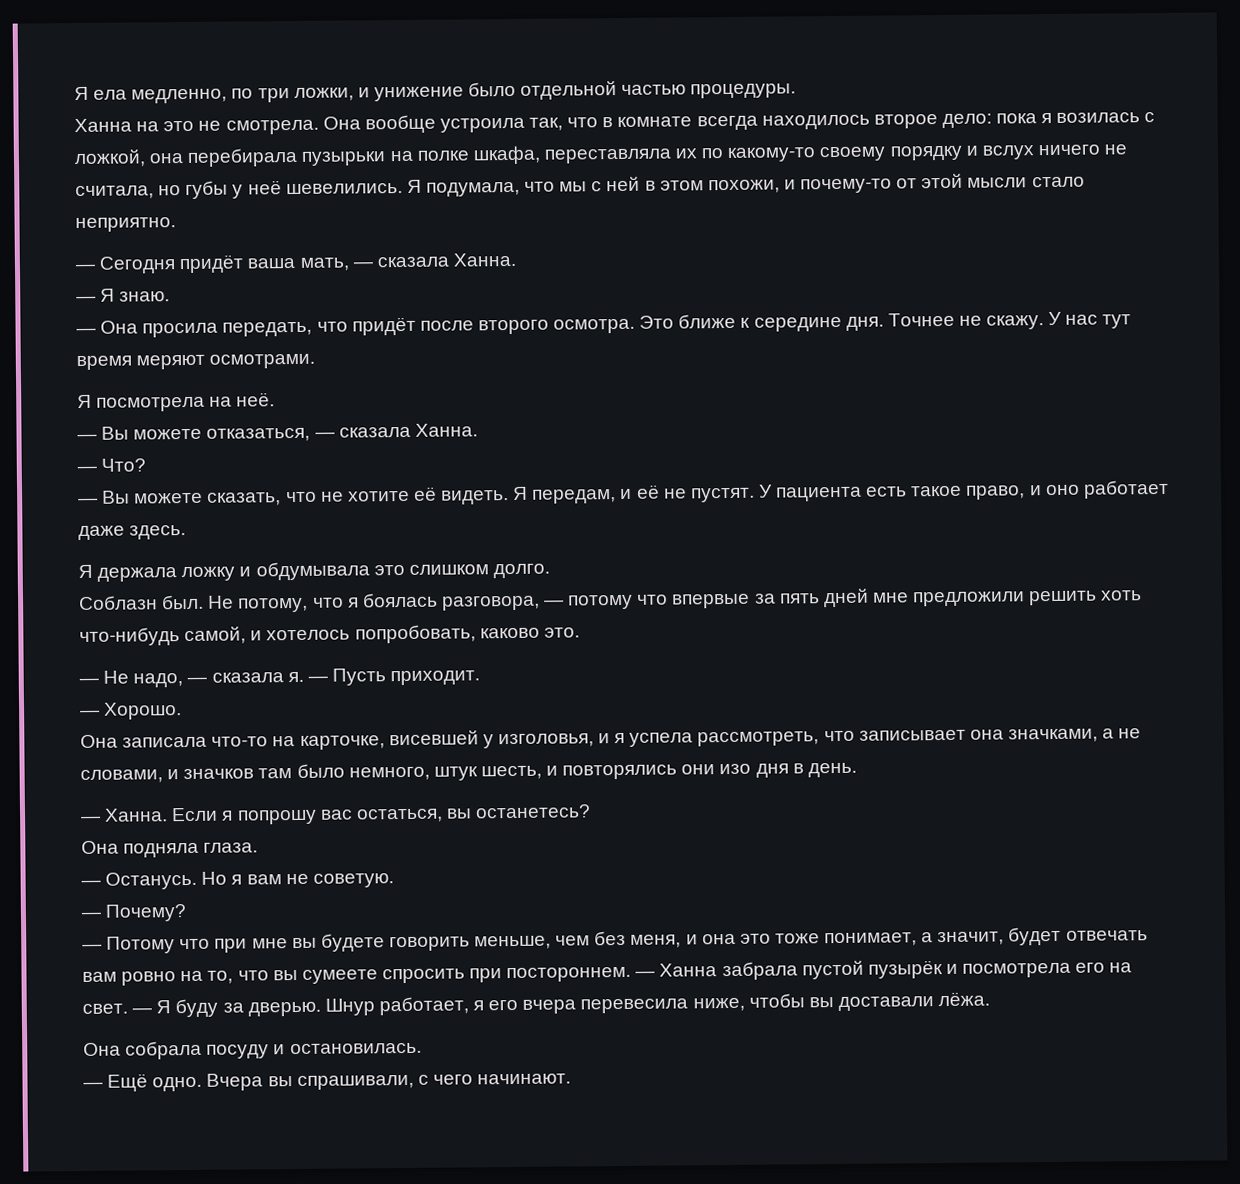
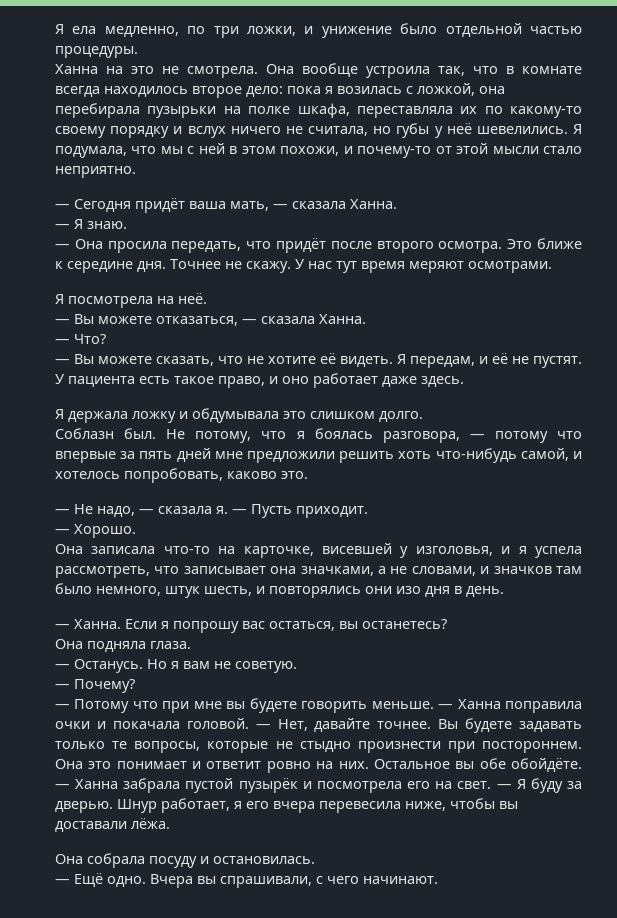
[474,926,1148,950] [82,966,632,986] меньше, чем без меня, и она это тоже понимает, а значит, будет отвечать вам ровно на то, что вы сумеете спросить при постороннем. -> [371,699,582,713] [55,718,582,733] [55,741,582,753] [55,758,582,773] меньше. — Ханна поправила очки и покачала головой. — Нет, давайте точнее. Вы будете задавать только те вопросы, которые не стыдно произнести при постороннем. Она это понимает и ответит ровно на них. Остальное вы обе обойдёте.

